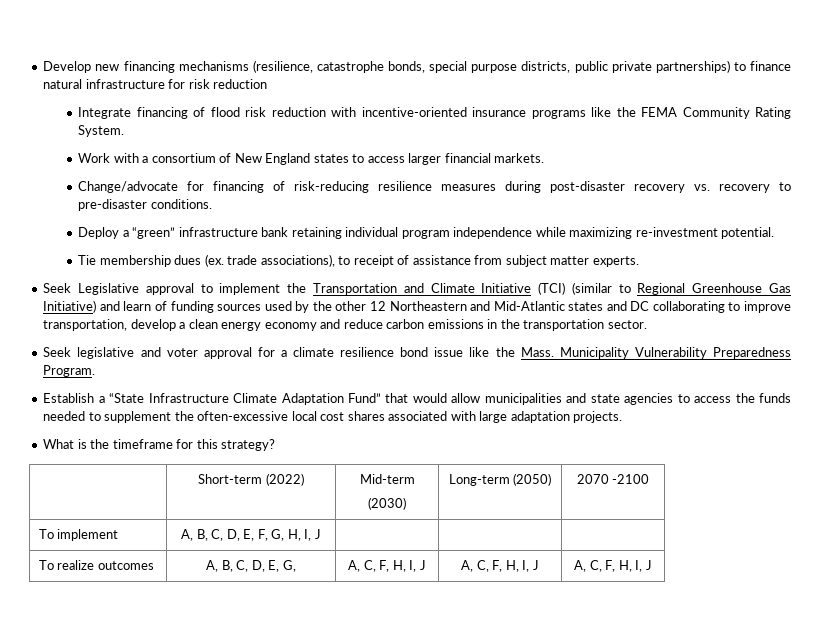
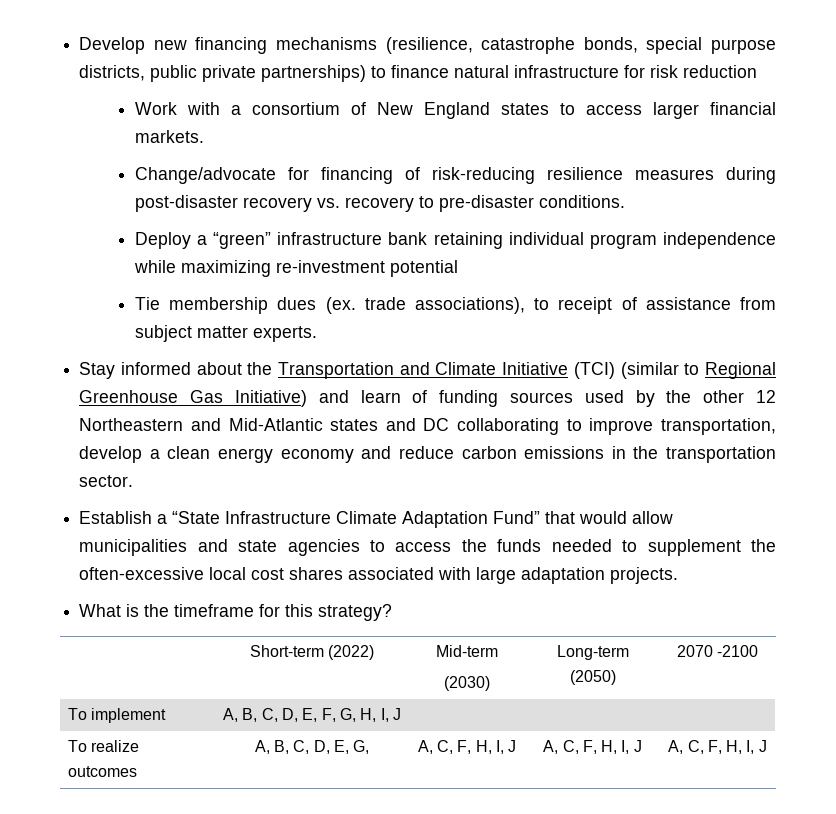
[78,107,791,119] [78,125,125,137] // Integrate financing of flood risk reduction with incentive-oriented insurance programs like the FEMA Community Rating System. -> (758, 71) none
[721,227,775,239] potential. -> [389,260,458,277] potential
[43,283,281,295] Seek Legislative approval to implement -> [79,362,242,379] Stay informed about
[43,347,792,359] [43,365,96,377] // Seek legislative and voter approval for a climate resilience bond issue like the Mass. Municipality Vulnerability Preparedness Program. -> (134, 481) none

